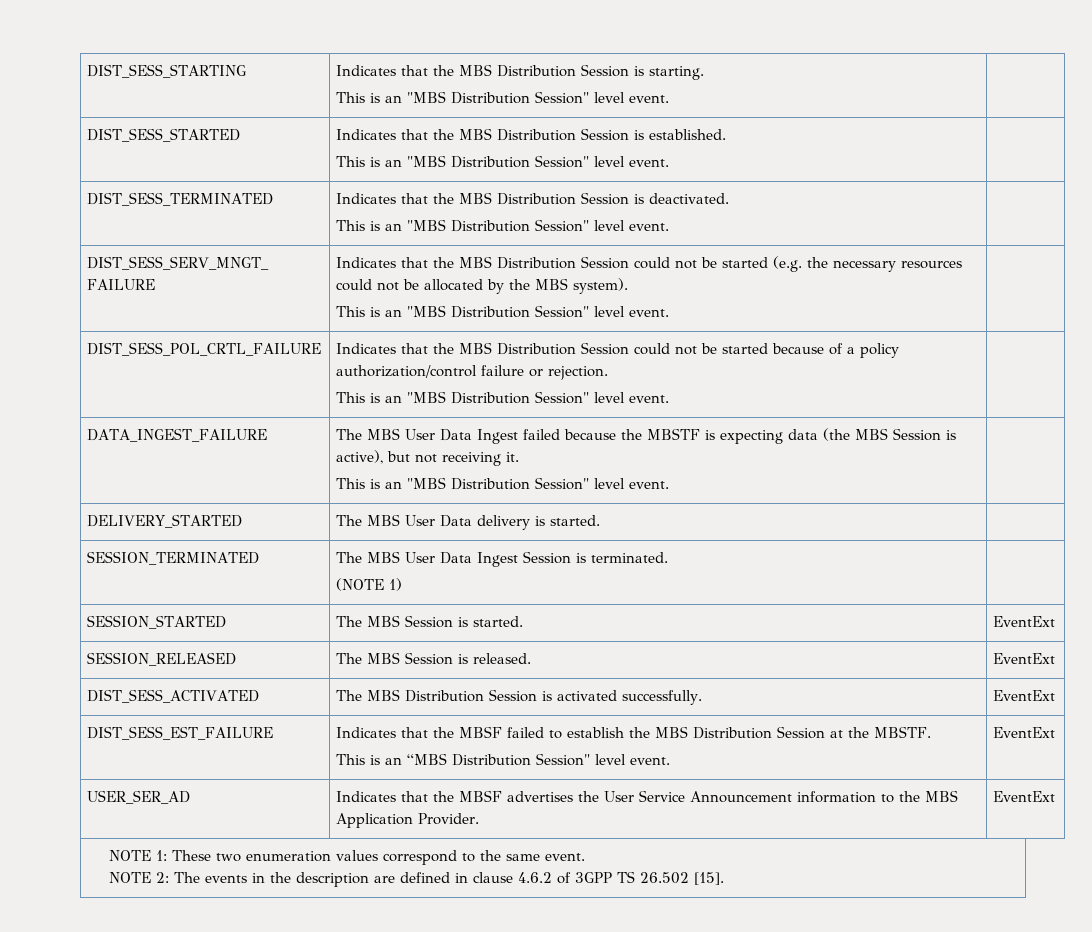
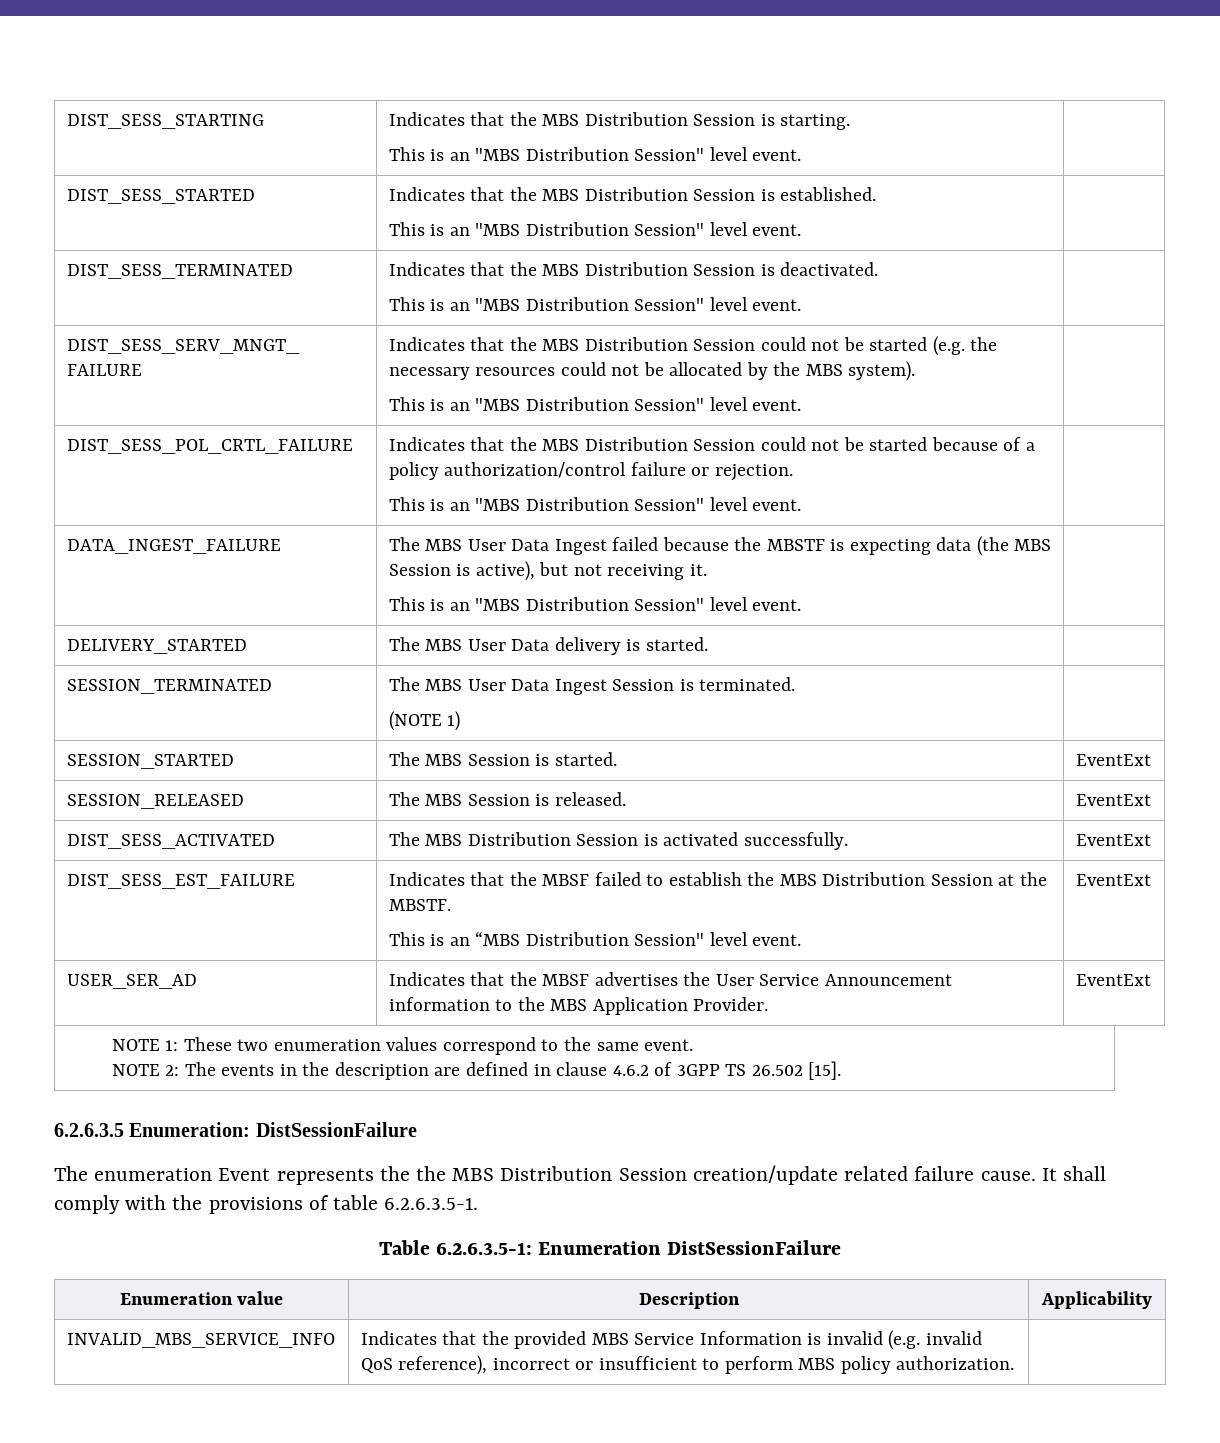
(725, 878) none -> [54,1122,417,1137] [54,1165,1106,1185] [54,1195,479,1214] [378,1240,842,1255] [119,1291,284,1305] [638,1292,740,1309] [1041,1291,1152,1309] [66,1333,335,1348] [360,1330,982,1350] [360,1355,1015,1375] // 6.2.6.3.5 Enumeration: DistSessionFailure // The enumeration Event represents the the MBS Distribution Session creation/update related failure cause. It shall comply with the provisions of table 6.2.6.3.5-1. // Table 6.2.6.3.5-1: Enumeration DistSessionFailure // Enumeration value | Description | Applicability // INVALID_MBS_SERVICE_INFO | Indicates that the provided MBS Service Information is invalid (e.g. invalid QoS reference), incorrect or insufficient to perform MBS policy authorization. |

